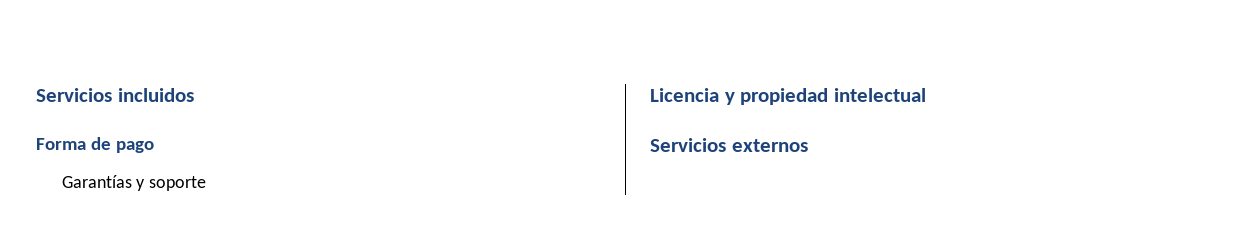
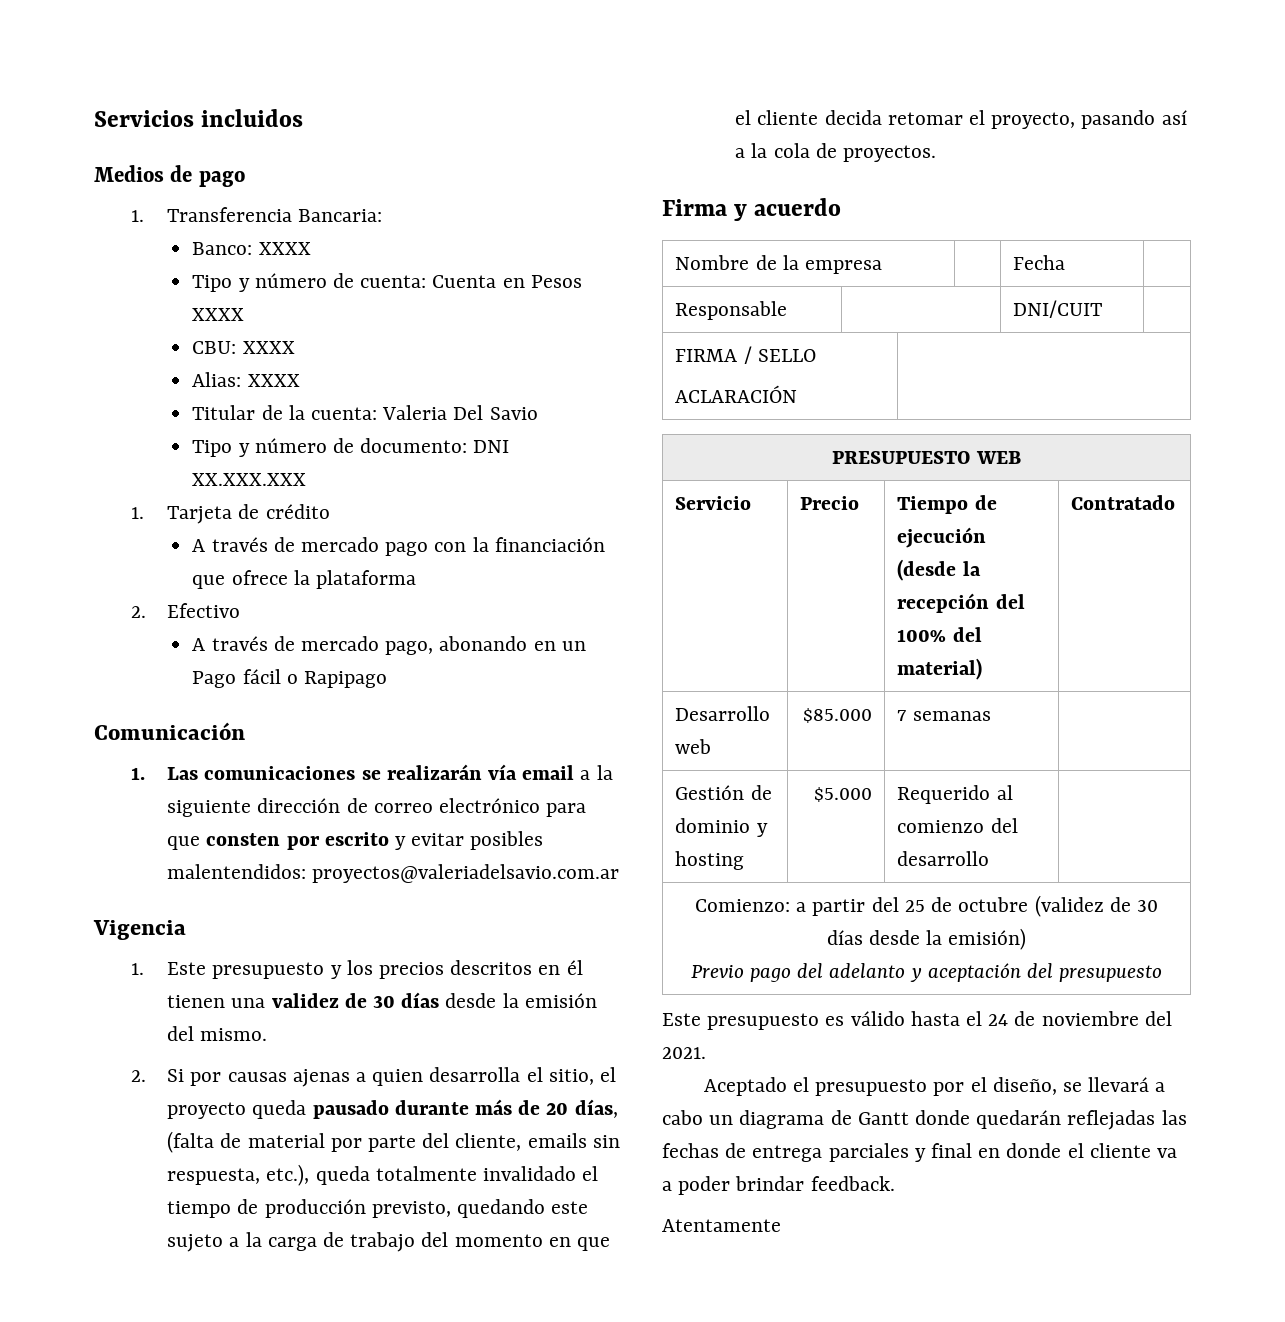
[36,138,86,150] Forma -> [94,165,164,182] Medios
[61,175,207,191] [650,88,926,105] [650,138,808,152] Garantías y soporte // Licencia y propiedad intelectual // Servicios externos -> [130,207,383,222] [192,242,311,255] [192,273,582,292] [192,308,245,321] [192,341,295,354] [192,372,300,387] [192,405,538,420] [192,438,510,457] [192,473,307,486] [130,504,330,524] [192,537,605,556] [192,570,417,589] [130,603,241,618] [192,636,586,655] [192,669,388,688] [94,722,245,740] [130,764,613,780] [167,798,587,817] [167,831,544,850] [167,864,620,883] [93,920,186,940] [130,960,583,979] [167,992,597,1008] [167,1026,268,1041] [130,1067,617,1087] [167,1099,618,1119] [167,1131,620,1153] [167,1164,599,1186] [167,1199,589,1218] [167,1232,611,1252] [735,110,1187,129] [735,143,936,162] [662,198,842,221] [675,255,883,274] [1013,255,1066,270] [675,301,788,320] [1013,300,1103,318] [675,346,816,364] [675,385,798,403] [832,451,1021,464] [675,496,752,510] [800,496,860,510] [897,495,997,514] [897,527,987,548] [897,559,981,581] [897,593,1025,613] [897,627,982,642] [897,658,983,680] [1071,495,1176,510] [675,706,771,721] [675,739,712,754] [802,708,872,723] [897,710,991,721] [675,785,772,800] [675,818,768,837] [675,851,745,870] [813,787,872,802] [897,785,1013,804] [897,818,1018,833] [897,851,990,866] [695,895,1158,917] [826,928,1027,950] [690,963,1163,982] [662,1011,1172,1030] [662,1047,706,1059] [703,1077,1166,1096] [662,1110,1187,1130] [662,1143,1178,1162] [662,1176,895,1195] [662,1219,781,1232] 1. Transferencia Bancaria: // Banco: XXXX // Tipo y número de cuenta: Cuenta en Pesos XXXX // CBU: XXXX // Alias: XXXX // Titular de la cuenta: Valeria Del Savio // Tipo y número de documento: DNI XX.XXX.XXX // 1. Tarjeta de crédito // A través de mercado pago con la financiación que ofrece la plataforma // 2. Efectivo // A través de mercado pago, abonando en un Pago fácil o Rapipago // Comunicación // 1. Las comunicaciones se realizarán vía email a la siguiente dirección de correo electrónico para que consten por escrito y evitar posibles malentendidos: proyectos@valeriadelsavio.com.ar // Vigencia // 1. Este presupuesto y los precios descritos en él tienen una validez de 30 días desde la emisión del mismo. // 2. Si por causas ajenas a quien desarrolla el sitio, el proyecto queda pausado durante más de 20 días, (falta de material por parte del cliente, emails sin respuesta, etc.), queda totalmente invalidado el tiempo de producción previsto, quedando este sujeto a la carga de trabajo del momento en que el cliente decida retomar el proyecto, pasando así a la cola de proyectos. // Firma y acuerdo // Nombre de la empresa | | Fecha | // Responsable | | DNI/CUIT | // FIRMA / SELLO // ACLARACIÓN | // PRESUPUESTO WEB // Servicio | Precio | Tiempo de ejecución (desde la recepción del 100% del material) | Contratado // Desarrollo web | $85.000 | 7 semanas | // Gestión de dominio y hosting | $5.000 | Requerido al comienzo del desarrollo | // Comienzo: a partir del 25 de octubre (validez de 30 días desde la emisión) // Previo pago del adelanto y aceptación del presupuesto // Este presupuesto es válido hasta el 24 de noviembre del 2021. // Aceptado el presupuesto por el diseño, se llevará a cabo un diagrama de Gantt donde quedarán reflejadas las fechas de entrega parciales y final en donde el cliente va a poder brindar feedback. // Atentamente

